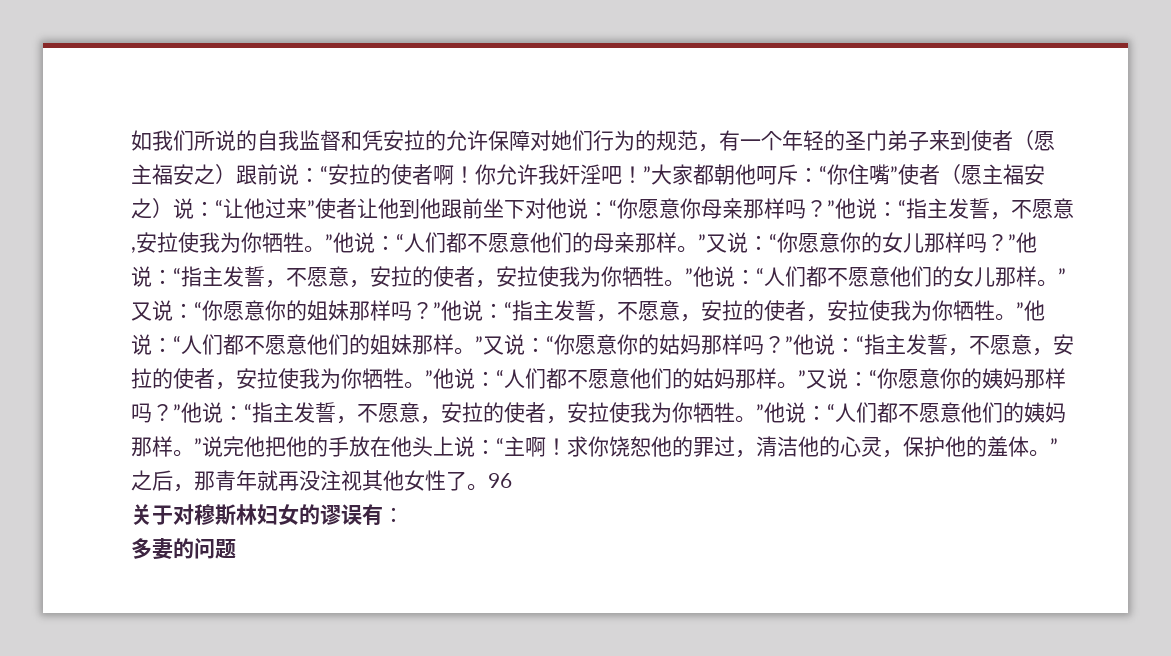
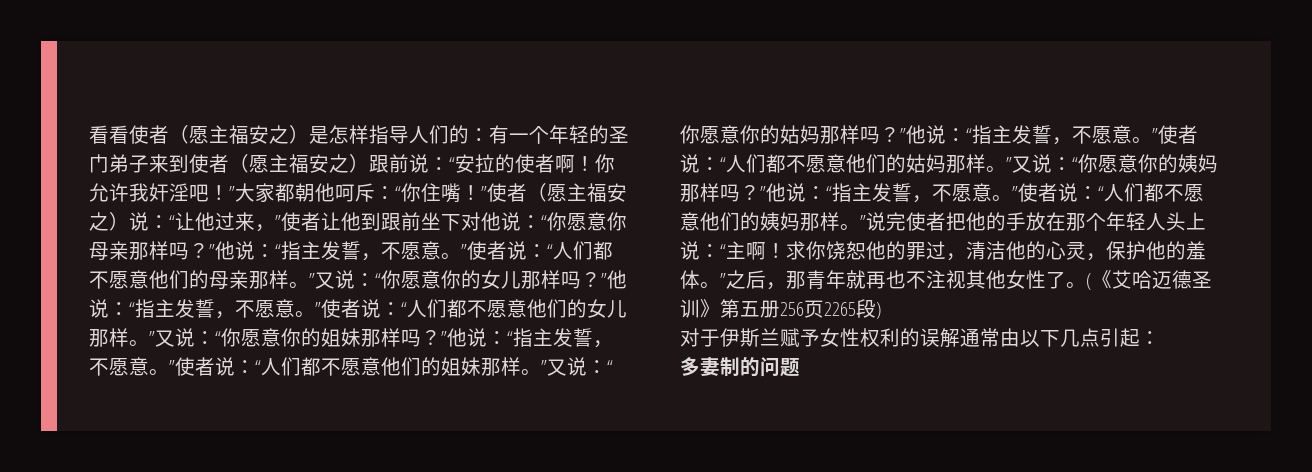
[131,130,719,152] 如我们所说的自我监督和凭安拉的允许保障对她们行为的规范， -> [89,125,489,144] 看看使者（愿主福安之）是怎样指导人们的：
(890, 174) none -> [461,185,481,200] ！
(307, 208) none -> [255,224,275,232] ，
[420,198,441,219] 他 -> (381, 221) none
[131,232,354,253] ,安拉使我为你牺牲。”他 -> [441,241,507,260] 。”使者
[349,266,714,288] ，安拉的使者，安拉使我为你牺牲。”他 -> [295,299,361,318] 。”使者
[680,300,1045,322] ，安拉的使者，安拉使我为你牺牲。”他 -> [149,357,215,376] 。”使者
[1032,334,1074,356] [131,368,454,390] ，安拉的使者，安拉使我为你牺牲。”他 -> [1132,125,1198,144] 。”使者
[420,402,785,424] ，安拉的使者，安拉使我为你牺牲。”他 -> [992,183,1058,202] 。”使者
[244,436,265,457] 他 -> [906,212,946,231] 使者
[391,436,412,457] 他 -> [1066,212,1166,231] 那个年轻人
[299,470,320,491] 没 -> [886,270,926,289] 也不
[488,473,512,488] [131,504,383,525] 96 // 关于对穆斯林妇女的谬误有 -> [1086,270,1212,290] [680,299,882,319] [680,328,1140,348] (《艾哈迈德圣训》第五册256页2265段) // 对于伊斯兰赋予女性权利的误解通常由以下几点引起
(173, 548) none -> [720,357,740,376] 制

